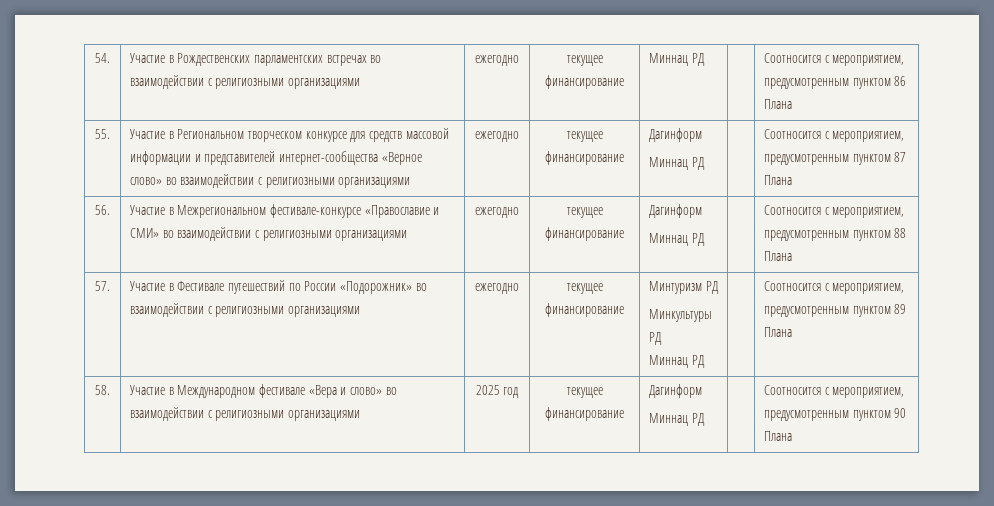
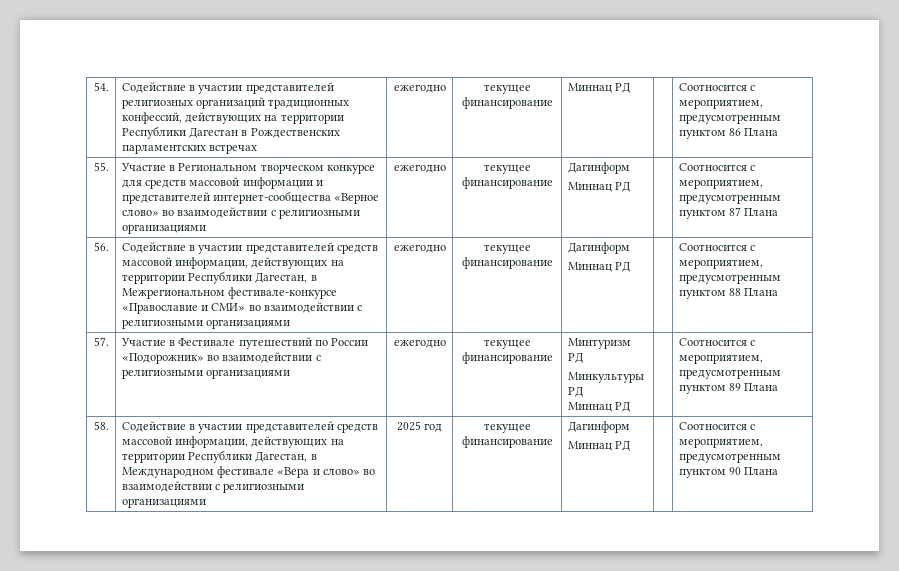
[130,53,166,63] Участие -> [121,82,334,94] [121,97,350,109] [121,112,344,124] [121,126,238,139] Содействие в участии представителей религиозных организаций традиционных конфессий, действующих на территории Республики Дагестан
[370,55,382,63] [130,75,360,89] во взаимодействии с религиозными организациями -> (257, 149) none
[130,205,166,215] Участие -> [121,242,379,254] [121,257,344,269] [121,271,308,284] Содействие в участии представителей средств массовой информации, действующих на территории Республики Дагестан,
[130,385,166,395] Участие -> [121,421,379,433] [121,436,344,448] [121,450,308,463] Содействие в участии представителей средств массовой информации, действующих на территории Республики Дагестан,

